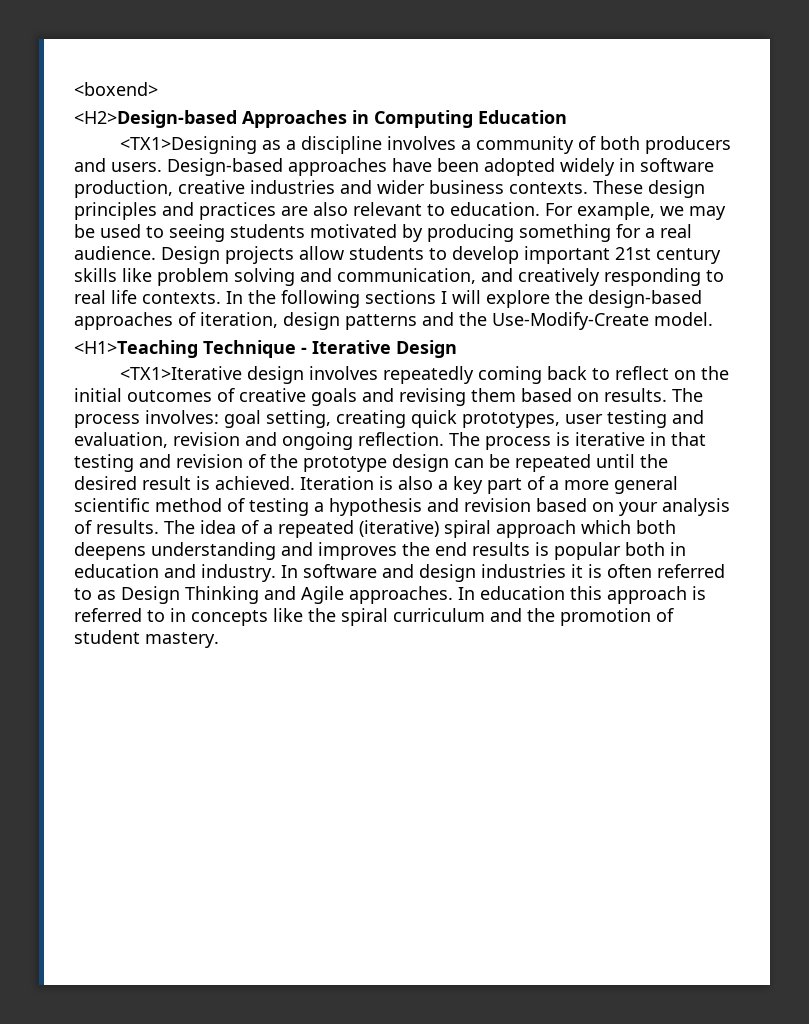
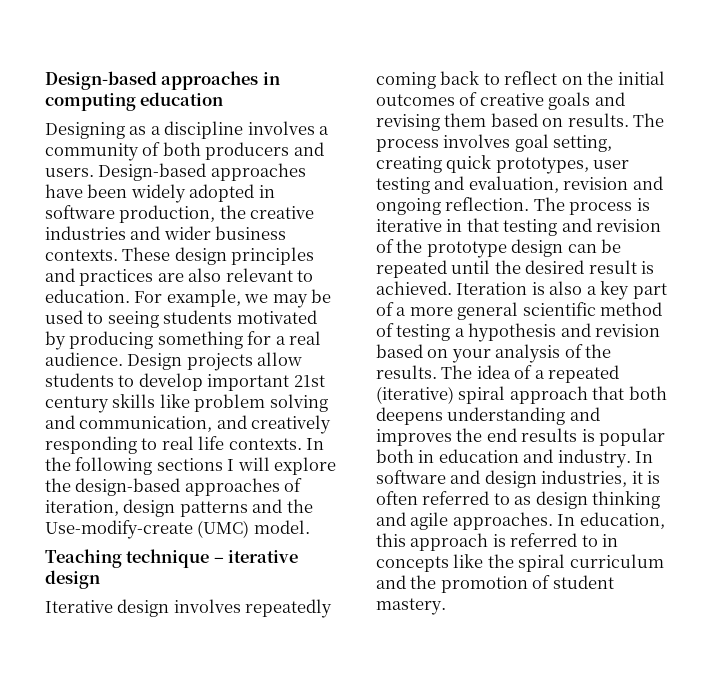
[74,82,158,96] [74,110,567,128] [119,136,257,154] <boxend> // <H2>Design-based Approaches in Computing Education // <TX1>Designing -> [45,71,280,90] [45,92,224,111] [45,122,125,139] Design-based approaches in computing education // Designing
[484,158,615,176] adopted widely -> [130,184,255,203] widely adopted
(173, 189) none -> [219,205,246,219] the
[492,312,649,330] Use-Modify-Create -> [45,520,250,539] Use-modify-create (UMC)
[74,340,457,358] [119,366,242,380] <H1>Teaching Technique - Iterative Design // <TX1>Iterative -> [45,549,299,568] [45,570,100,589] [45,600,113,613] Teaching technique – iterative design // Iterative
[145,410,219,424] involves: -> [443,134,511,148] involves
(92, 527) none -> [585,344,612,358] the
[581,520,631,534] which -> [592,386,625,400] that
[481,564,566,578] industries -> [541,470,628,487] industries,
[121,586,344,604] Design Thinking and Agile -> [535,491,661,509] [376,512,449,530] design thinking and agile
[480,586,565,600] education -> [579,512,665,529] education,

